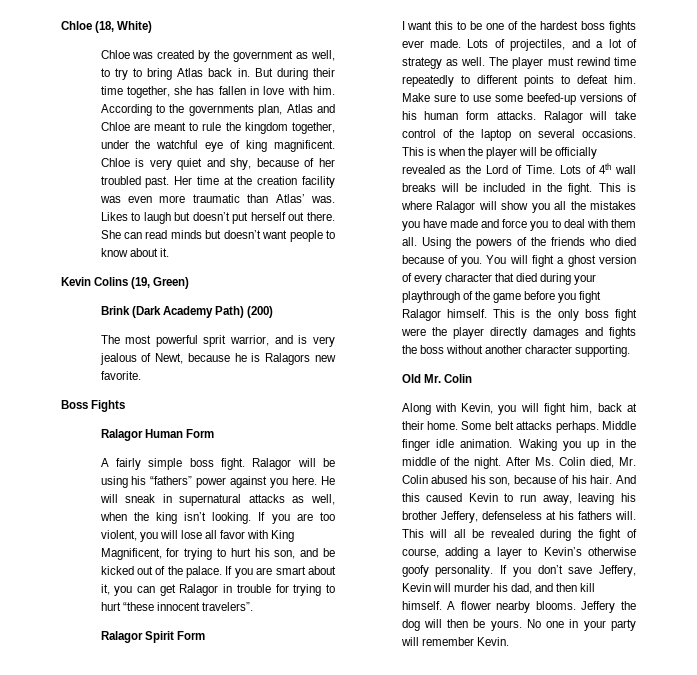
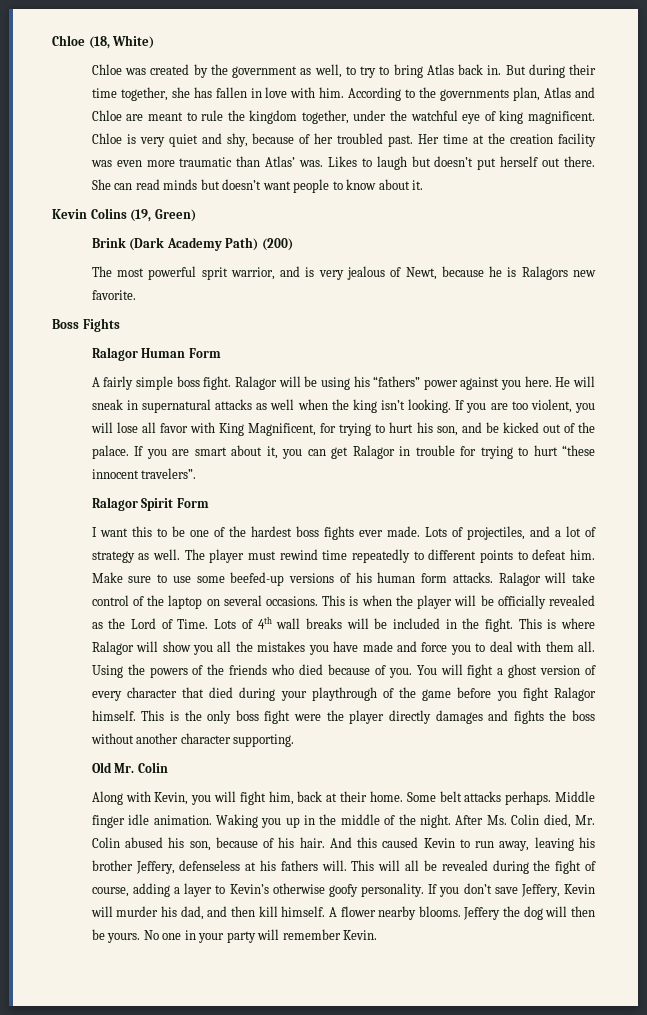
[311,494,335,505] well, -> [270,399,295,410] well

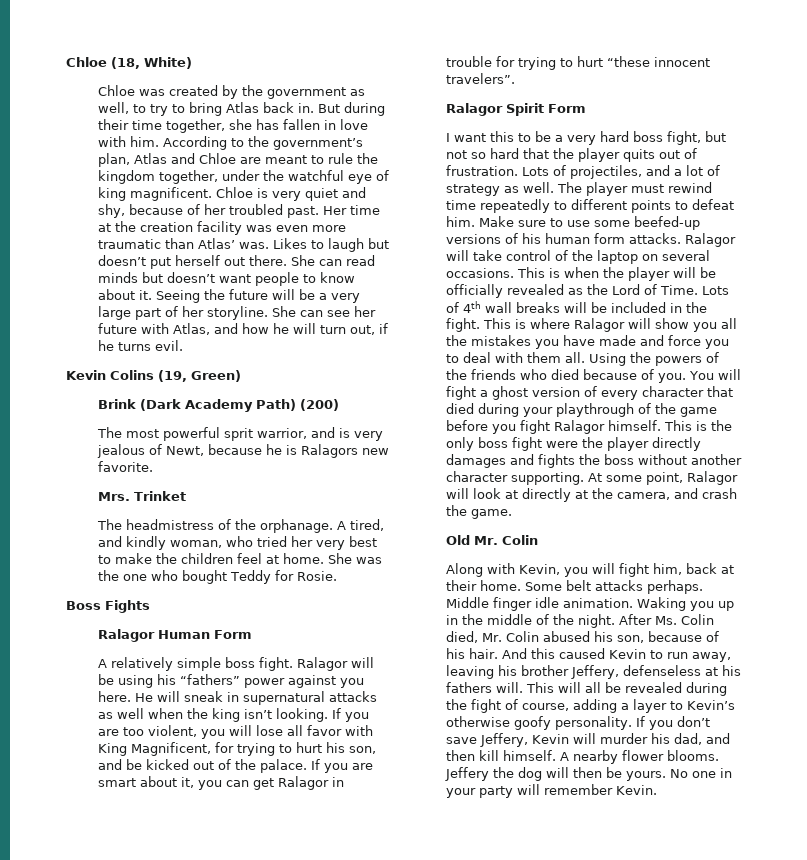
[440,89,510,101] governments -> [272,138,363,150] government’s
(424, 185) none -> [155,289,360,303] [97,306,376,320] [97,323,388,335] [97,340,183,351] Seeing the future will be a very large part of her storyline. She can see her future with Atlas, and how he will turn out, if he turns evil.
(136, 295) none -> [97,491,186,501] [96,519,384,533] [97,536,377,550] [97,553,382,564] [97,570,337,584] // Mrs. Trinket // The headmistress of the orphanage. A tired, and kindly woman, who tried her very best to make the children feel at home. She was the one who bought Teddy for Rosie.
[103,376,134,390] fairly -> [110,657,173,671] relatively
[189,526,420,540] one of the hardest boss fights ever made. -> [554,131,726,145] [445,148,697,162] [445,165,518,176] a very hard boss fight, but not so hard that the player quits out of frustration.
(295, 740) none -> [587,471,738,485] [445,488,737,502] [445,505,512,519] At some point, Ralagor will look at directly at the camera, and crash the game.
[340,906,417,920] flower nearby -> [572,750,664,764] nearby flower

